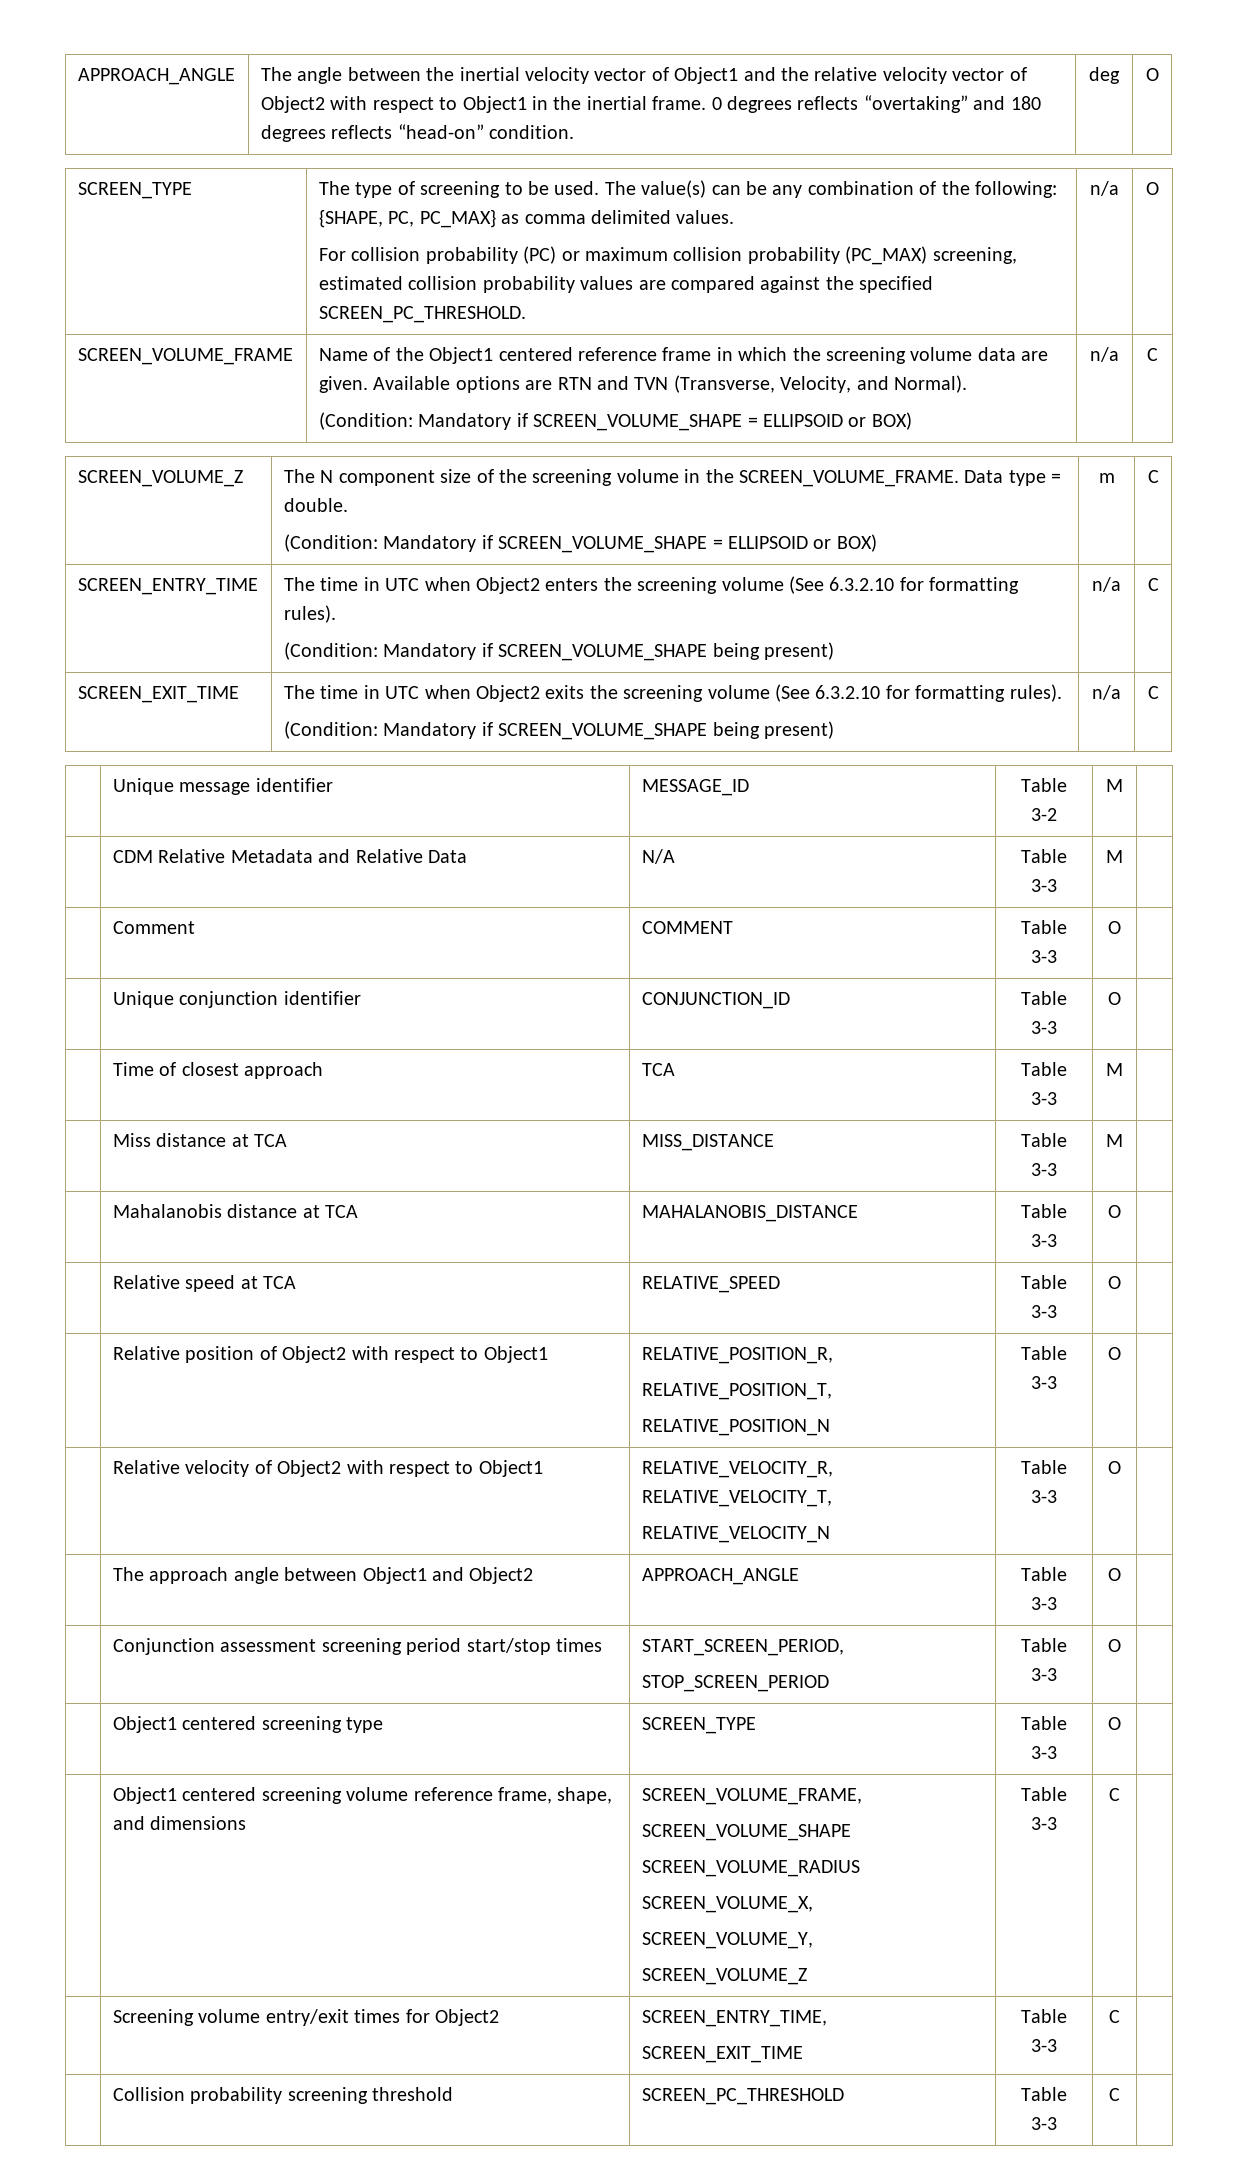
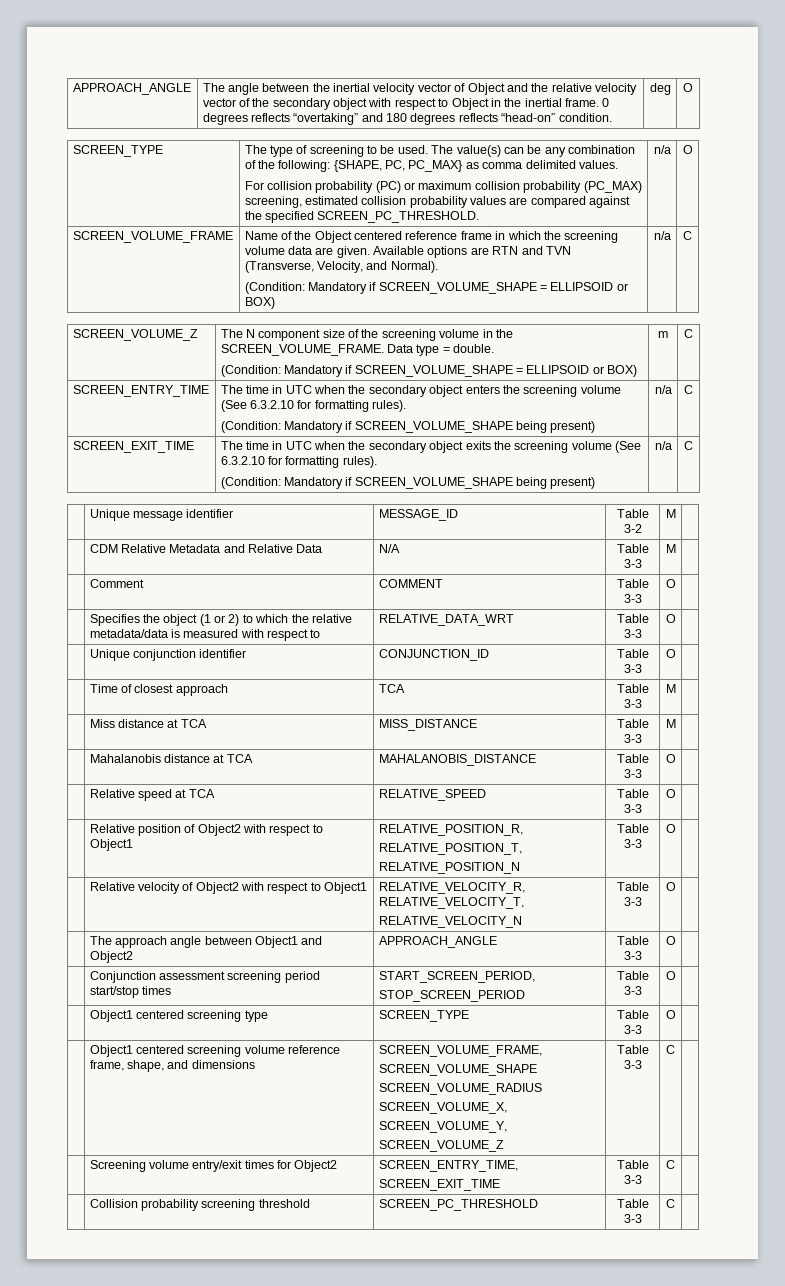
[674,67,739,84] Object1 -> [467,83,505,95] Object
[260,96,527,113] Object2 with respect to Object1 -> [252,98,489,110] the secondary object with respect to Object
[429,347,494,364] Object1 -> [314,231,352,243] Object
[475,577,540,594] Object2 -> [348,385,464,397] the secondary object
[475,685,540,702] Object2 -> [348,441,464,453] the secondary object
(1121, 927) none -> [89,614,352,626] [89,629,321,641] [378,614,514,626] [616,614,649,623] [623,629,642,638] [665,614,676,623] // | Specifies the object (1 or 2) to which the relative metadata/data is measured with respect to | RELATIVE_DATA_WRT | Table 3-3 | O |

